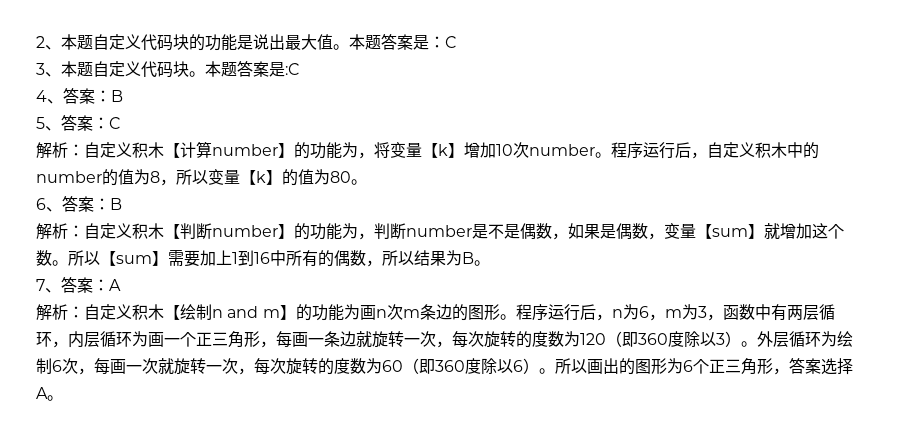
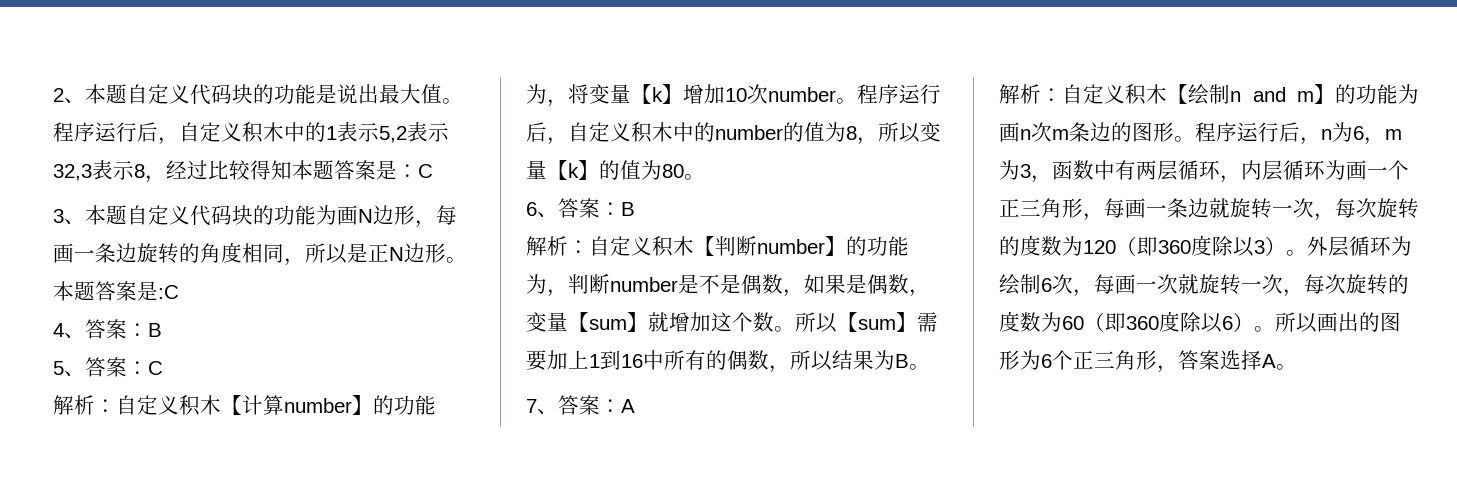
(349, 47) none -> [53,122,449,145] [53,160,292,183] 程序运行后，自定义积木中的1表示5,2表示32,3表示8，经过比较得知
(189, 69) none -> [253,205,457,228] [53,242,446,266] 的功能为画N边形，每画一条边旋转的角度相同，所以是正N边形

